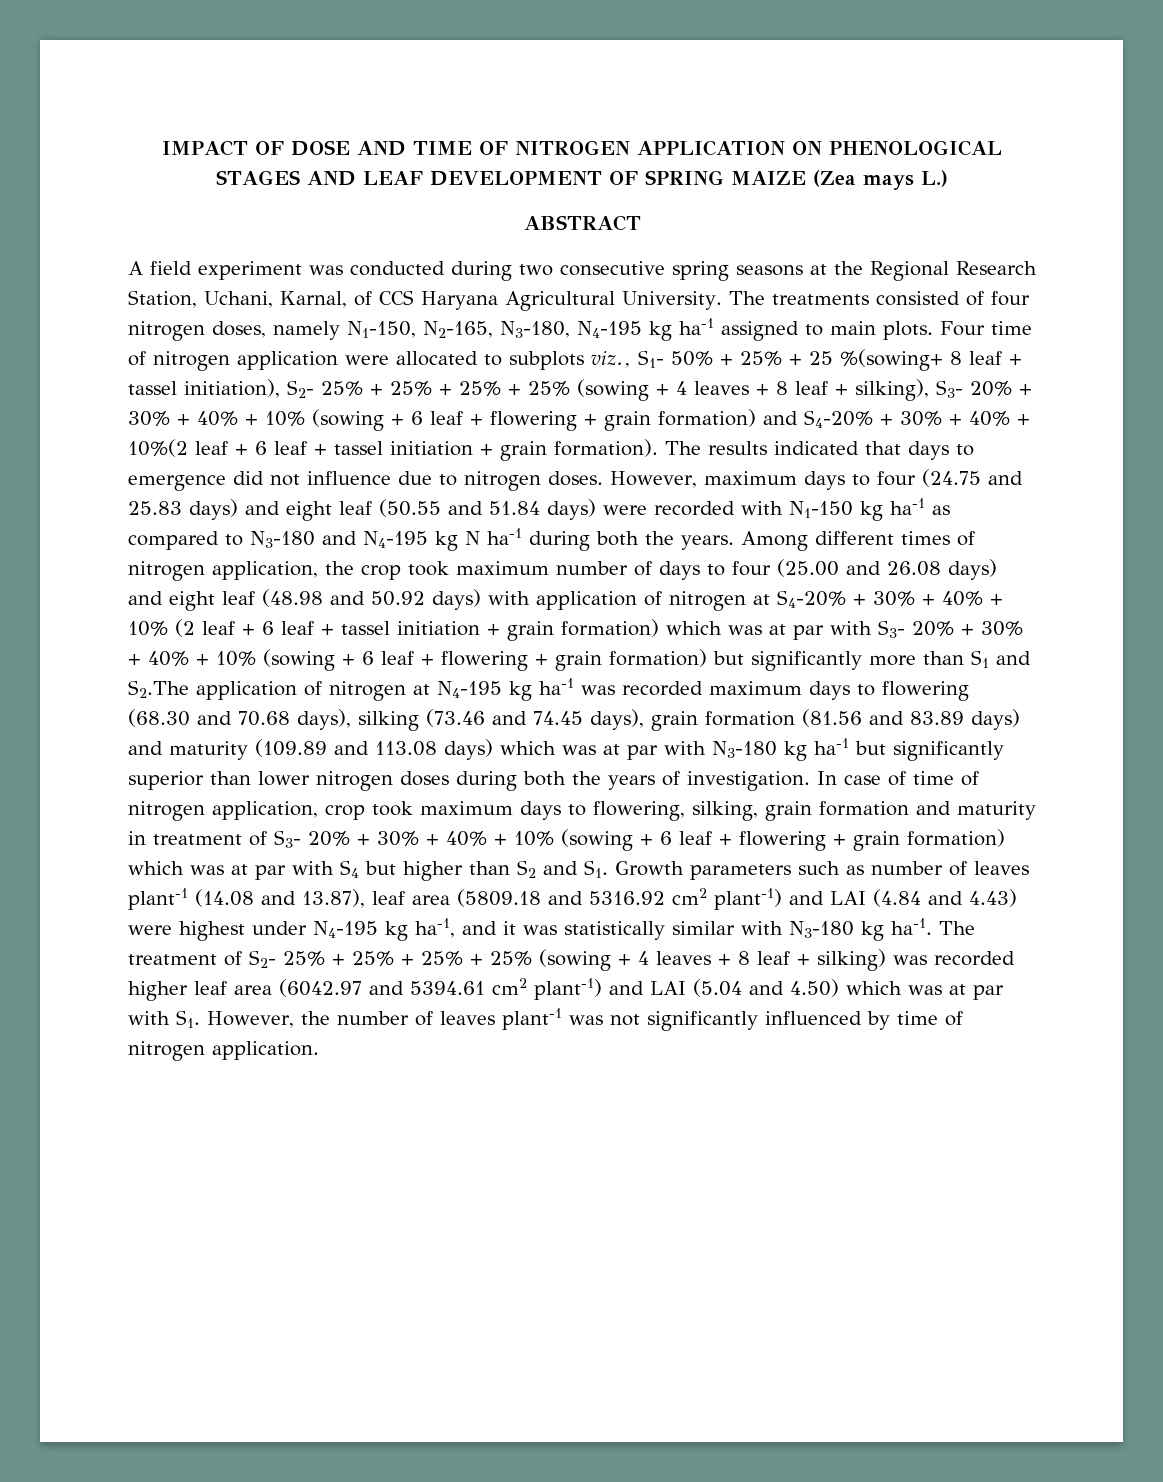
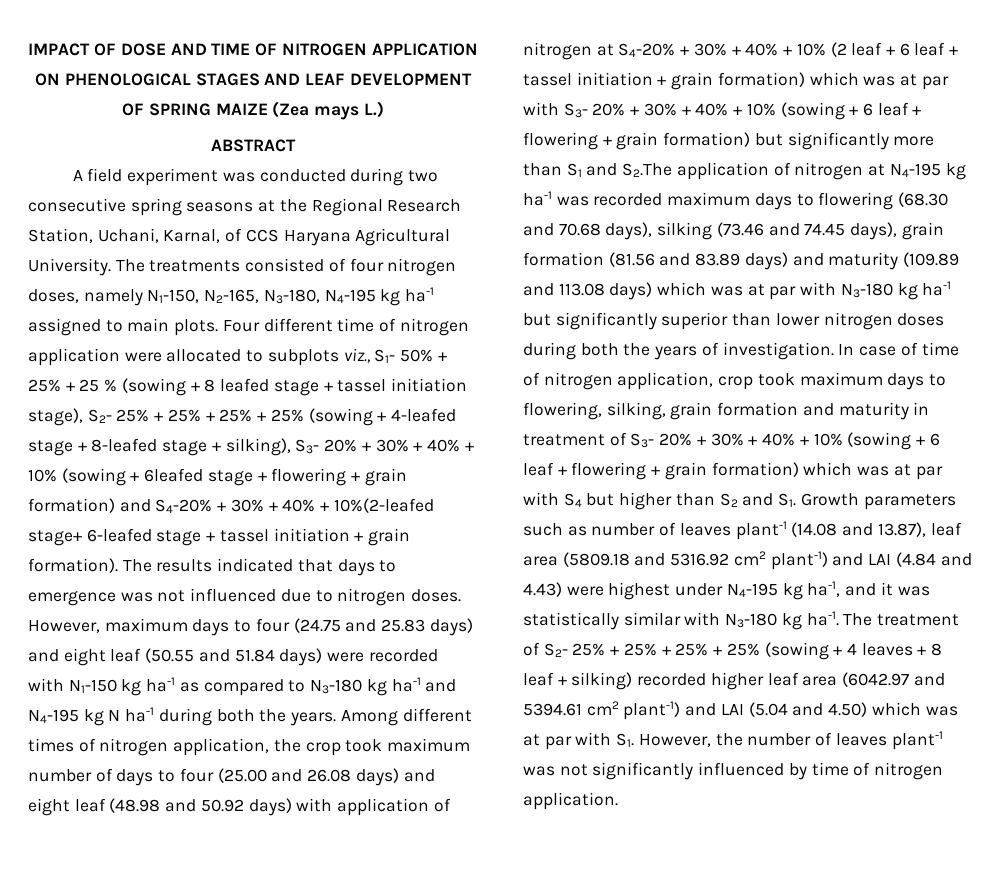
(985, 328) none -> [263,318,333,332] different
[840,349,1022,371] [128,379,280,398] %(sowing+ 8 leaf + tassel initiation), -> [104,378,467,396] [28,408,83,426] % (sowing + 8 leafed stage + tassel initiation stage),
[676,381,828,395] 4 leaves + 8 leaf -> [390,408,456,422] [28,438,208,456] 4-leafed stage + 8-leafed stage
[411,411,463,425] 6 leaf -> [144,468,253,486] 6leafed stage
[128,439,307,457] 10%(2 leaf + 6 leaf -> [333,498,434,513] [28,528,202,546] 10%(2-leafed stage+ 6-leafed stage
[233,471,391,486] did not influence -> [120,588,277,602] was not influenced
(315, 539) none -> [366,677,421,696] kg ha-1
[893,955,927,965] was -> (633, 681) none

